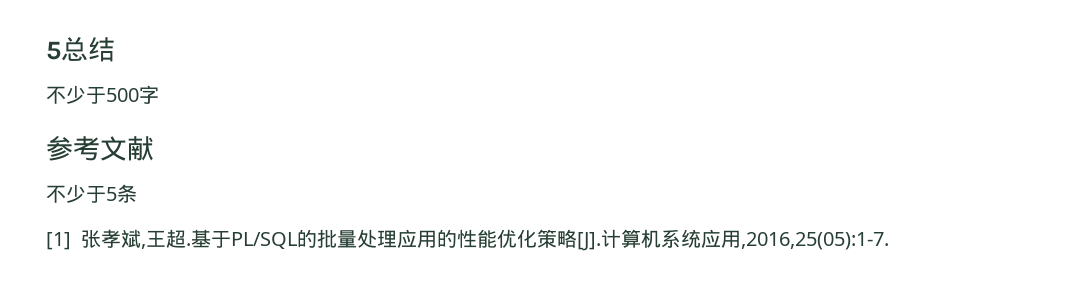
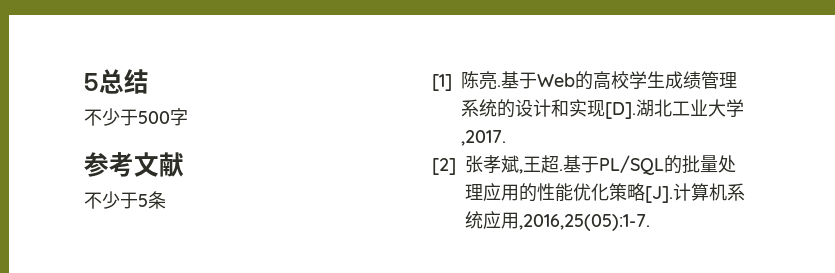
(71, 241) none -> [461,71,738,90] [461,99,745,119] [461,130,507,146] [432,158,456,175] 陈亮.基于Web的高校学生成绩管理系统的设计和实现[D].湖北工业大学,2017. // [2]

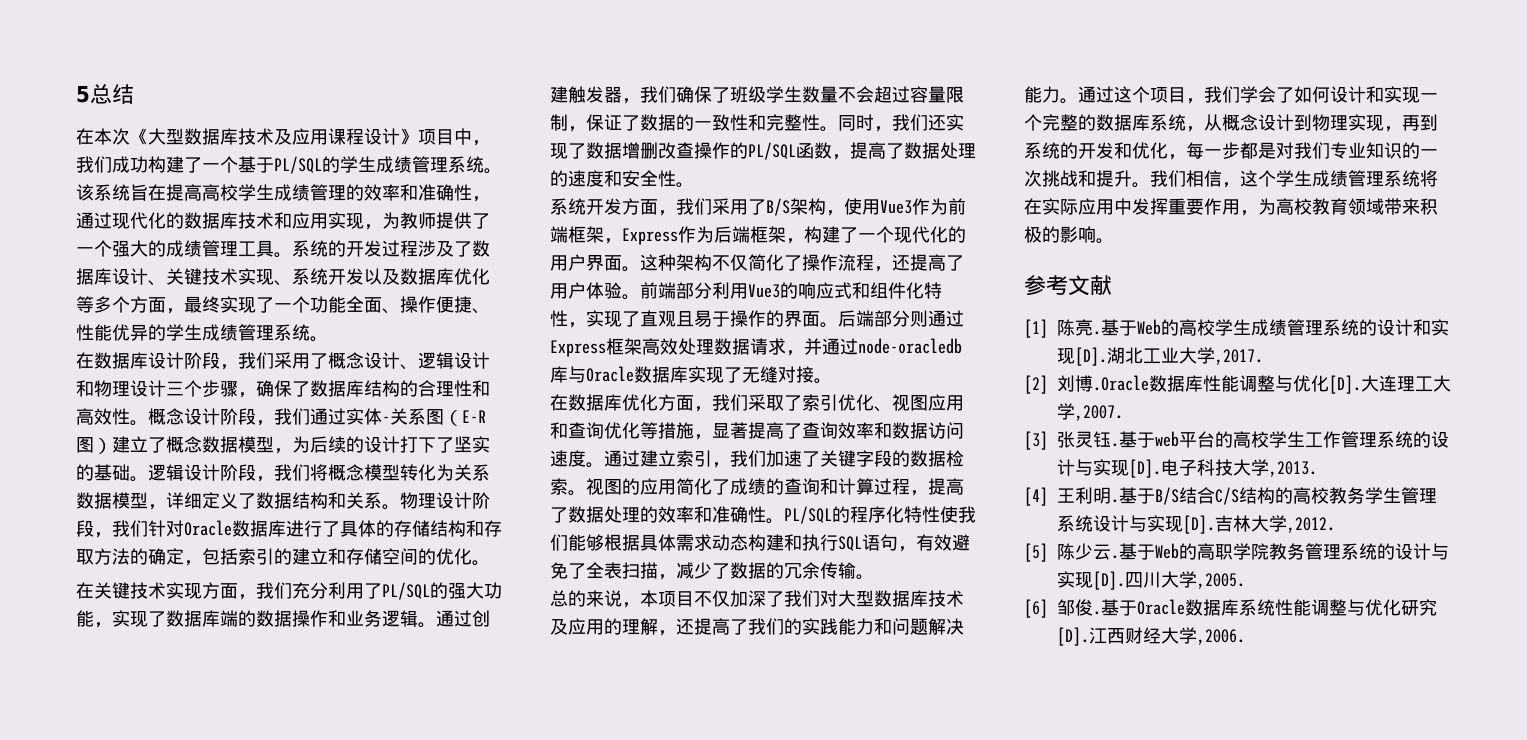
[84,108,188,126] 不少于500字 -> [76,128,490,146] [76,156,502,174] [76,184,490,202] [76,212,490,230] [76,240,490,258] [76,268,490,286] [76,296,490,314] [76,324,328,342] [76,352,490,370] [76,380,490,398] [76,408,486,426] [76,436,490,454] [76,464,490,482] [76,492,490,510] [76,520,502,538] [76,548,490,566] [76,582,502,600] [76,610,490,628] [550,86,964,104] [550,114,964,132] [550,142,976,160] [550,170,694,188] [550,198,966,216] [550,226,966,245] [550,254,964,272] [550,282,942,300] [550,310,964,328] [550,338,962,357] [550,366,832,384] [550,394,964,412] [550,422,964,440] [550,450,964,468] [550,478,964,496] [550,506,976,524] [550,534,970,552] [550,562,874,580] [550,590,964,608] [550,618,964,636] [1024,86,1438,104] [1024,114,1438,132] [1024,142,1438,160] [1024,170,1438,188] [1024,198,1438,216] [1024,226,1114,244] 在本次《大型数据库技术及应用课程设计》项目中，我们成功构建了一个基于PL/SQL的学生成绩管理系统。该系统旨在提高高校学生成绩管理的效率和准确性，通过现代化的数据库技术和应用实现，为教师提供了一个强大的成绩管理工具。系统的开发过程涉及了数据库设计、关键技术实现、系统开发以及数据库优化等多个方面，最终实现了一个功能全面、操作便捷、性能优异的学生成绩管理系统。 // 在数据库设计阶段，我们采用了概念设计、逻辑设计和物理设计三个步骤，确保了数据库结构的合理性和高效性。概念设计阶段，我们通过实体-关系图（E-R图）建立了概念数据模型，为后续的设计打下了坚实的基础。逻辑设计阶段，我们将概念模型转化为关系数据模型，详细定义了数据结构和关系。物理设计阶段，我们针对Oracle数据库进行了具体的存储结构和存取方法的确定，包括索引的建立和存储空间的优化。 // 在关键技术实现方面，我们充分利用了PL/SQL的强大功能，实现了数据库端的数据操作和业务逻辑。通过创建触发器，我们确保了班级学生数量不会超过容量限制，保证了数据的一致性和完整性。同时，我们还实现了数据增删改查操作的PL/SQL函数，提高了数据处理的速度和安全性。 // 系统开发方面，我们采用了B/S架构，使用Vue3作为前端框架，Express作为后端框架，构建了一个现代化的用户界面。这种架构不仅简化了操作流程，还提高了用户体验。前端部分利用Vue3的响应式和组件化特性，实现了直观且易于操作的界面。后端部分则通过Express框架高效处理数据请求，并通过node-oracledb库与Oracle数据库实现了无缝对接。 // 在数据库优化方面，我们采取了索引优化、视图应用和查询优化等措施，显著提高了查询效率和数据访问速度。通过建立索引，我们加速了关键字段的数据检索。视图的应用简化了成绩的查询和计算过程，提高了数据处理的效率和准确性。PL/SQL的程序化特性使我们能够根据具体需求动态构建和执行SQL语句，有效避免了全表扫描，减少了数据的冗余传输。 // 总的来说，本项目不仅加深了我们对大型数据库技术及应用的理解，还提高了我们的实践能力和问题解决能力。通过这个项目，我们学会了如何设计和实现一个完整的数据库系统，从概念设计到物理实现，再到系统的开发和优化，每一步都是对我们专业知识的一次挑战和提升。我们相信，这个学生成绩管理系统将在实际应用中发挥重要作用，为高校教育领域带来积极的影响。
[84,191,166,209] // 不少于5条 -> (1112, 285) none
[465,155,736,175] [465,183,745,203] [465,211,650,231] 张孝斌,王超.基于PL/SQL的批量处理应用的性能优化策略[J].计算机系统应用,2016,25(05):1-7. -> [1057,375,1451,394] [1057,403,1123,421] [1024,431,1449,450] [1057,459,1317,478] [1024,487,1437,506] [1057,515,1335,534] [1024,543,1449,562] [1057,571,1245,590] [1024,599,1437,618] [1057,627,1245,646] 刘博.Oracle数据库性能调整与优化[D].大连理工大学,2007. // [3]张灵钰.基于web平台的高校学生工作管理系统的设计与实现[D].电子科技大学,2013. // [4]王利明.基于B/S结合C/S结构的高校教务学生管理系统设计与实现[D].吉林大学,2012. // [5]陈少云.基于Web的高职学院教务管理系统的设计与实现[D].四川大学,2005. // [6]邹俊.基于Oracle数据库系统性能调整与优化研究[D].江西财经大学,2006.

